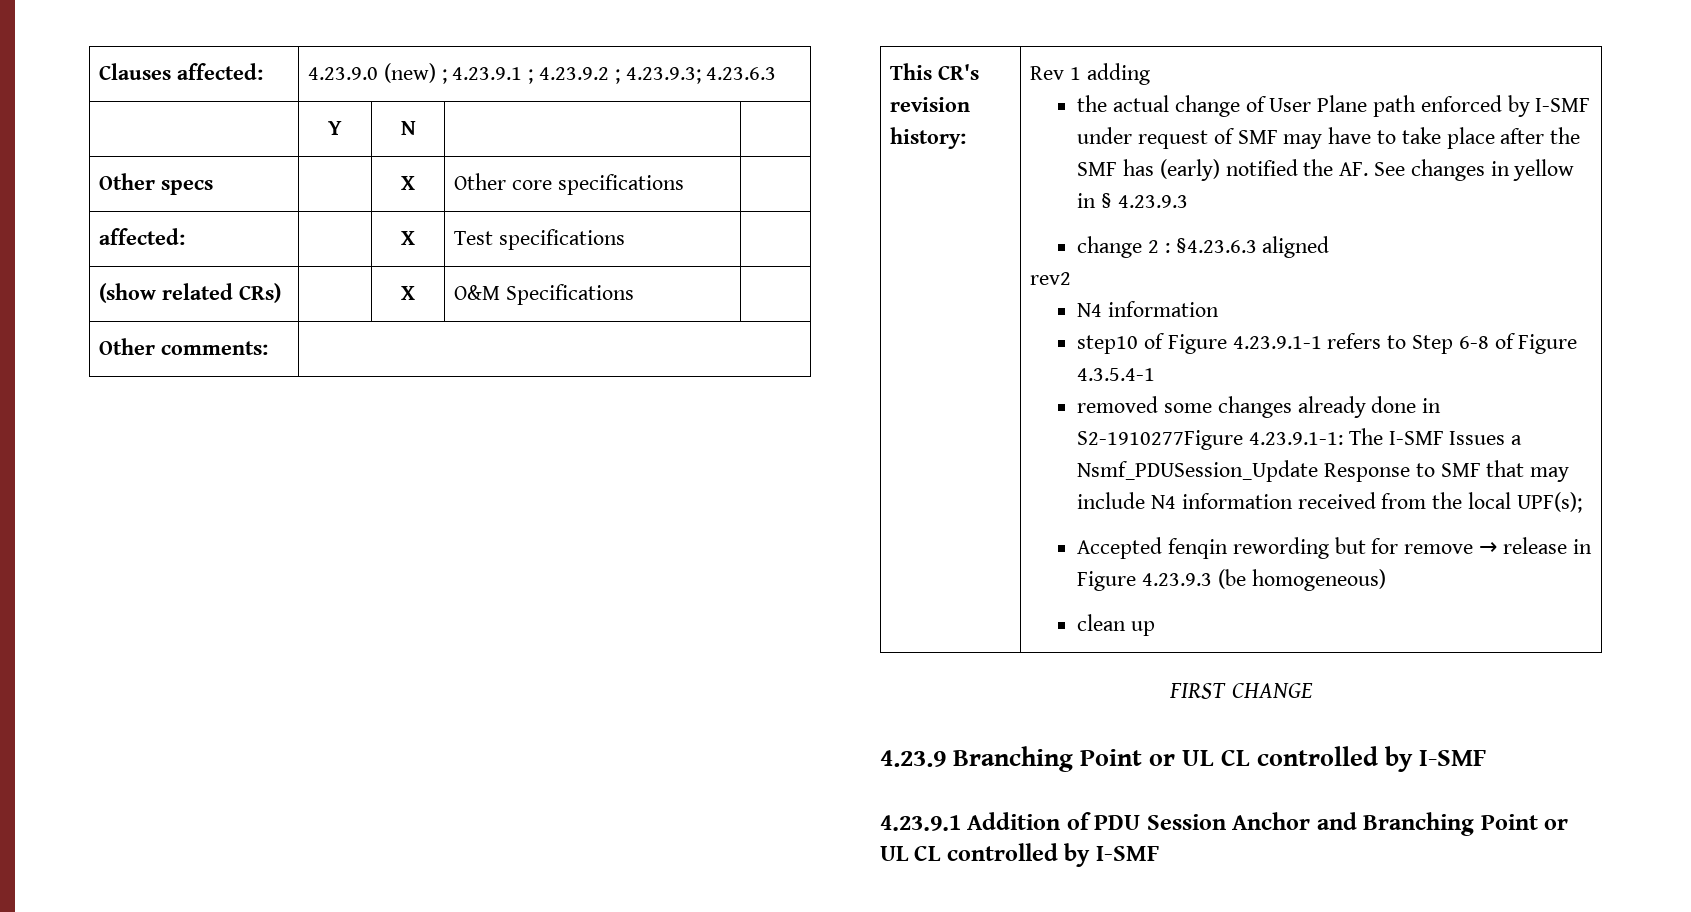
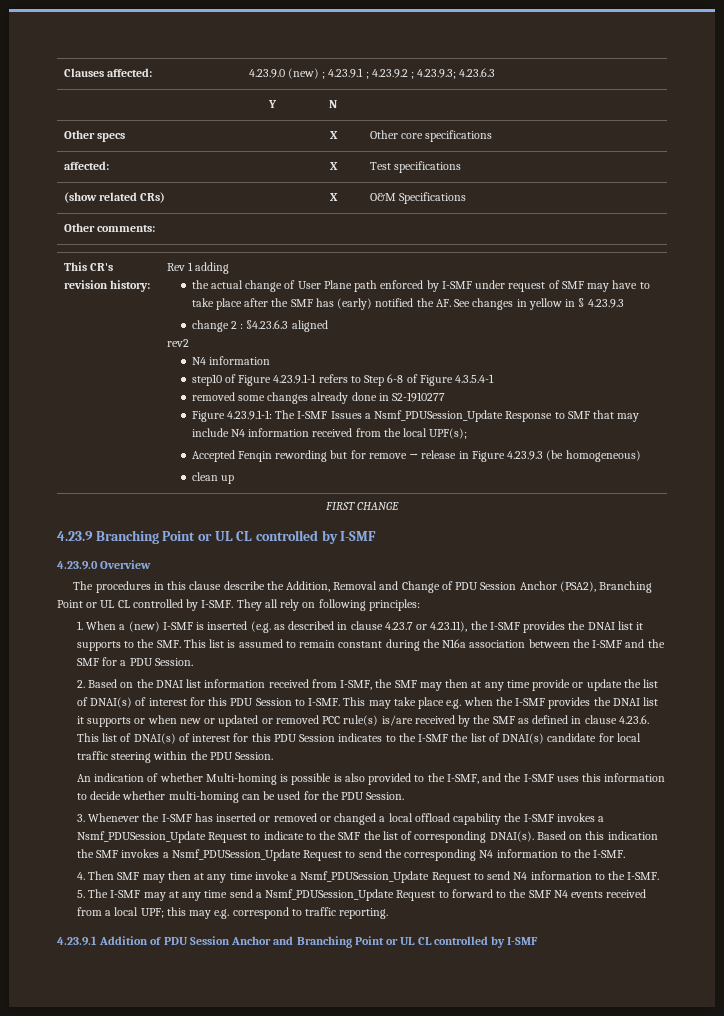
[1077,430,1244,450] S2-1910277Figure -> [392,392,446,402] [191,411,225,422] S2-1910277 // Figure
[1167,538,1228,559] fenqin -> [237,451,272,462] Fenqin
(1487, 758) none -> [57,560,152,570] [73,581,653,593] [57,599,420,611] [76,621,644,633] [76,639,665,651] [76,657,193,666] [76,679,659,691] [76,697,659,709] [76,715,649,727] [76,733,641,744] [76,751,274,763] [76,773,666,785] [76,791,405,803] [76,813,605,825] [76,831,658,843] [76,849,626,861] [76,871,660,883] [76,889,647,901] [76,907,389,919] // 4.23.9.0 Overview // The procedures in this clause describe the Addition, Removal and Change of PDU Session Anchor (PSA2), Branching Point or UL CL controlled by I-SMF. They all rely on following principles: // 1. When a (new) I-SMF is inserted (e.g. as described in clause 4.23.7 or 4.23.11), the I-SMF provides the DNAI list it supports to the SMF. This list is assumed to remain constant during the N16a association between the I-SMF and the SMF for a PDU Session. // 2. Based on the DNAI list information received from I-SMF, the SMF may then at any time provide or update the list of DNAI(s) of interest for this PDU Session to I-SMF. This may take place e.g. when the I-SMF provides the DNAI list it supports or when new or updated or removed PCC rule(s) is/are received by the SMF as defined in clause 4.23.6. This list of DNAI(s) of interest for this PDU Session indicates to the I-SMF the list of DNAI(s) candidate for local traffic steering within the PDU Session. // An indication of whether Multi-homing is possible is also provided to the I-SMF, and the I-SMF uses this information to decide whether multi-homing can be used for the PDU Session. // 3. Whenever the I-SMF has inserted or removed or changed a local offload capability the I-SMF invokes a Nsmf_PDUSession_Update Request to indicate to the SMF the list of corresponding DNAI(s). Based on this indication the SMF invokes a Nsmf_PDUSession_Update Request to send the corresponding N4 information to the I-SMF. // 4. Then SMF may then at any time invoke a Nsmf_PDUSession_Update Request to send N4 information to the I-SMF. 5. The I-SMF may at any time send a Nsmf_PDUSession_Update Request to forward to the SMF N4 events received from a local UPF; this may e.g. correspond to traffic reporting.

